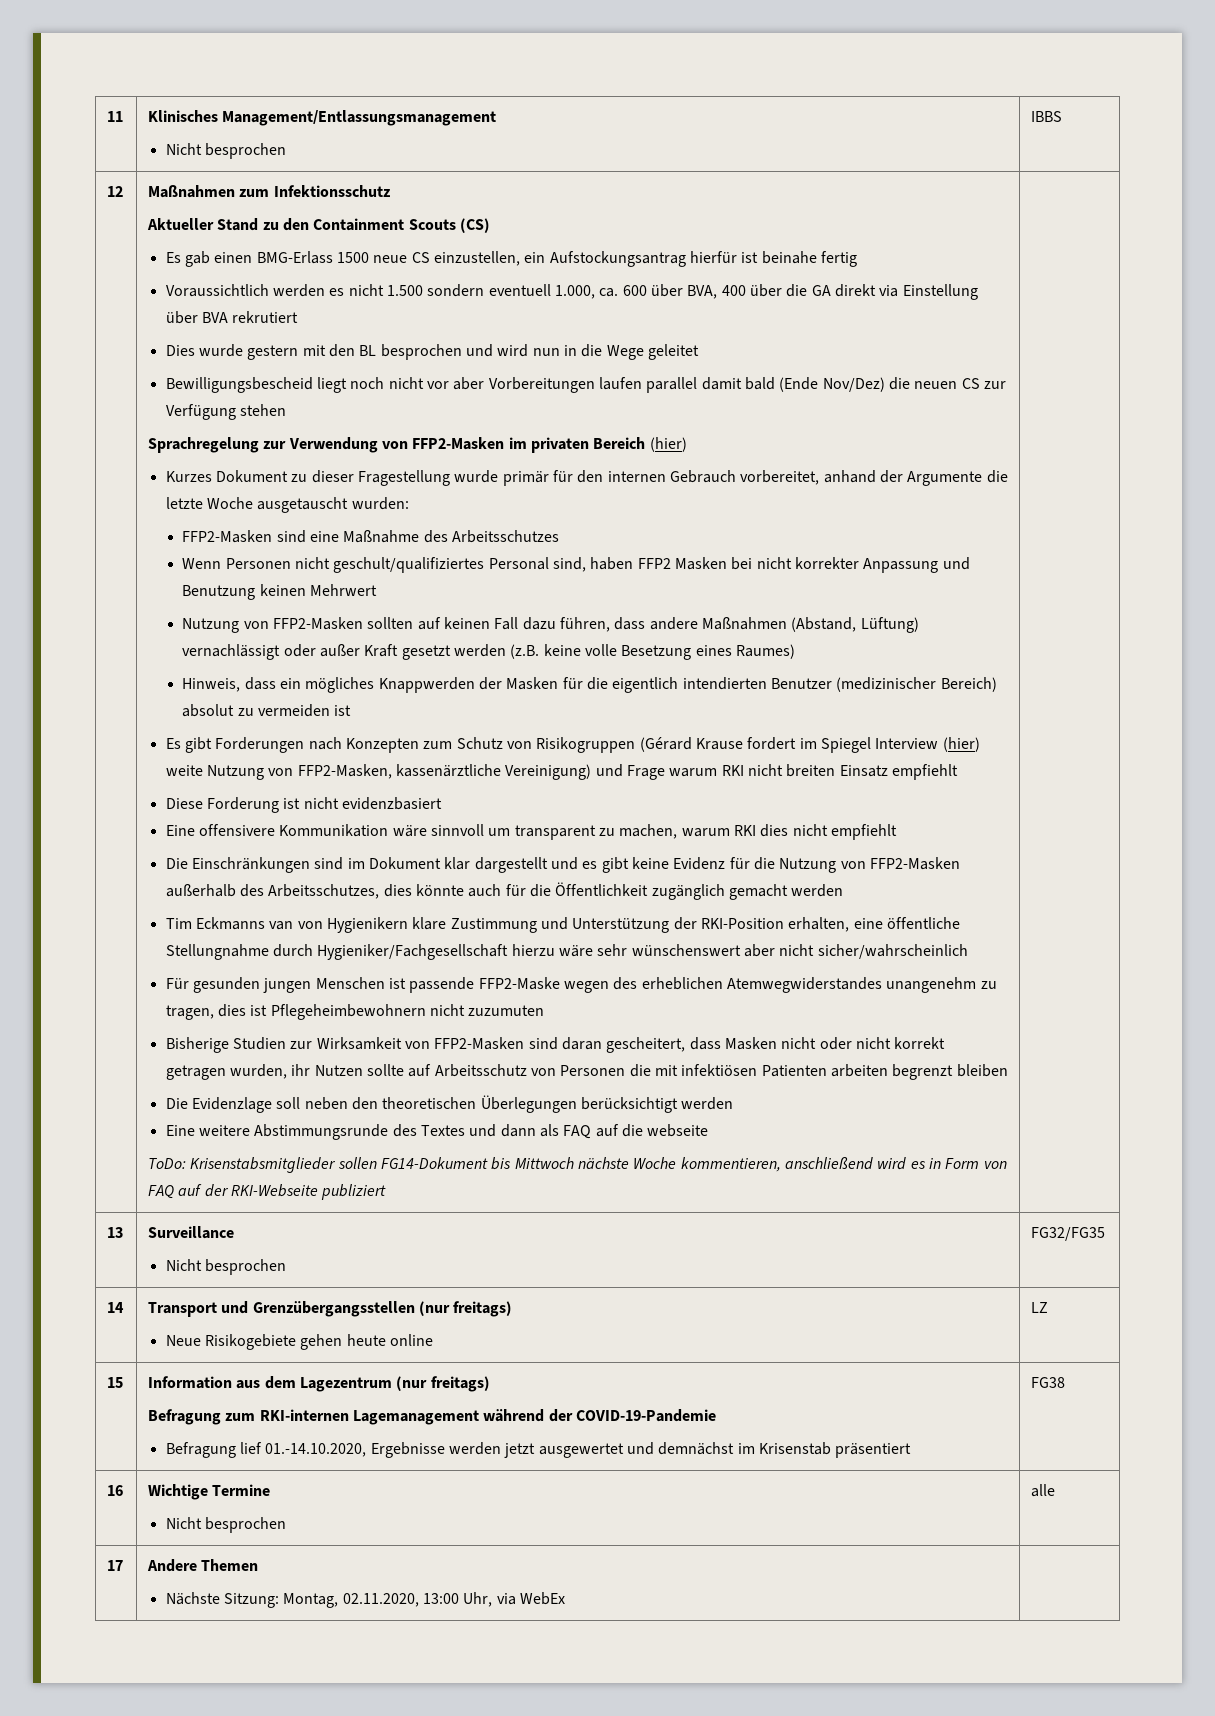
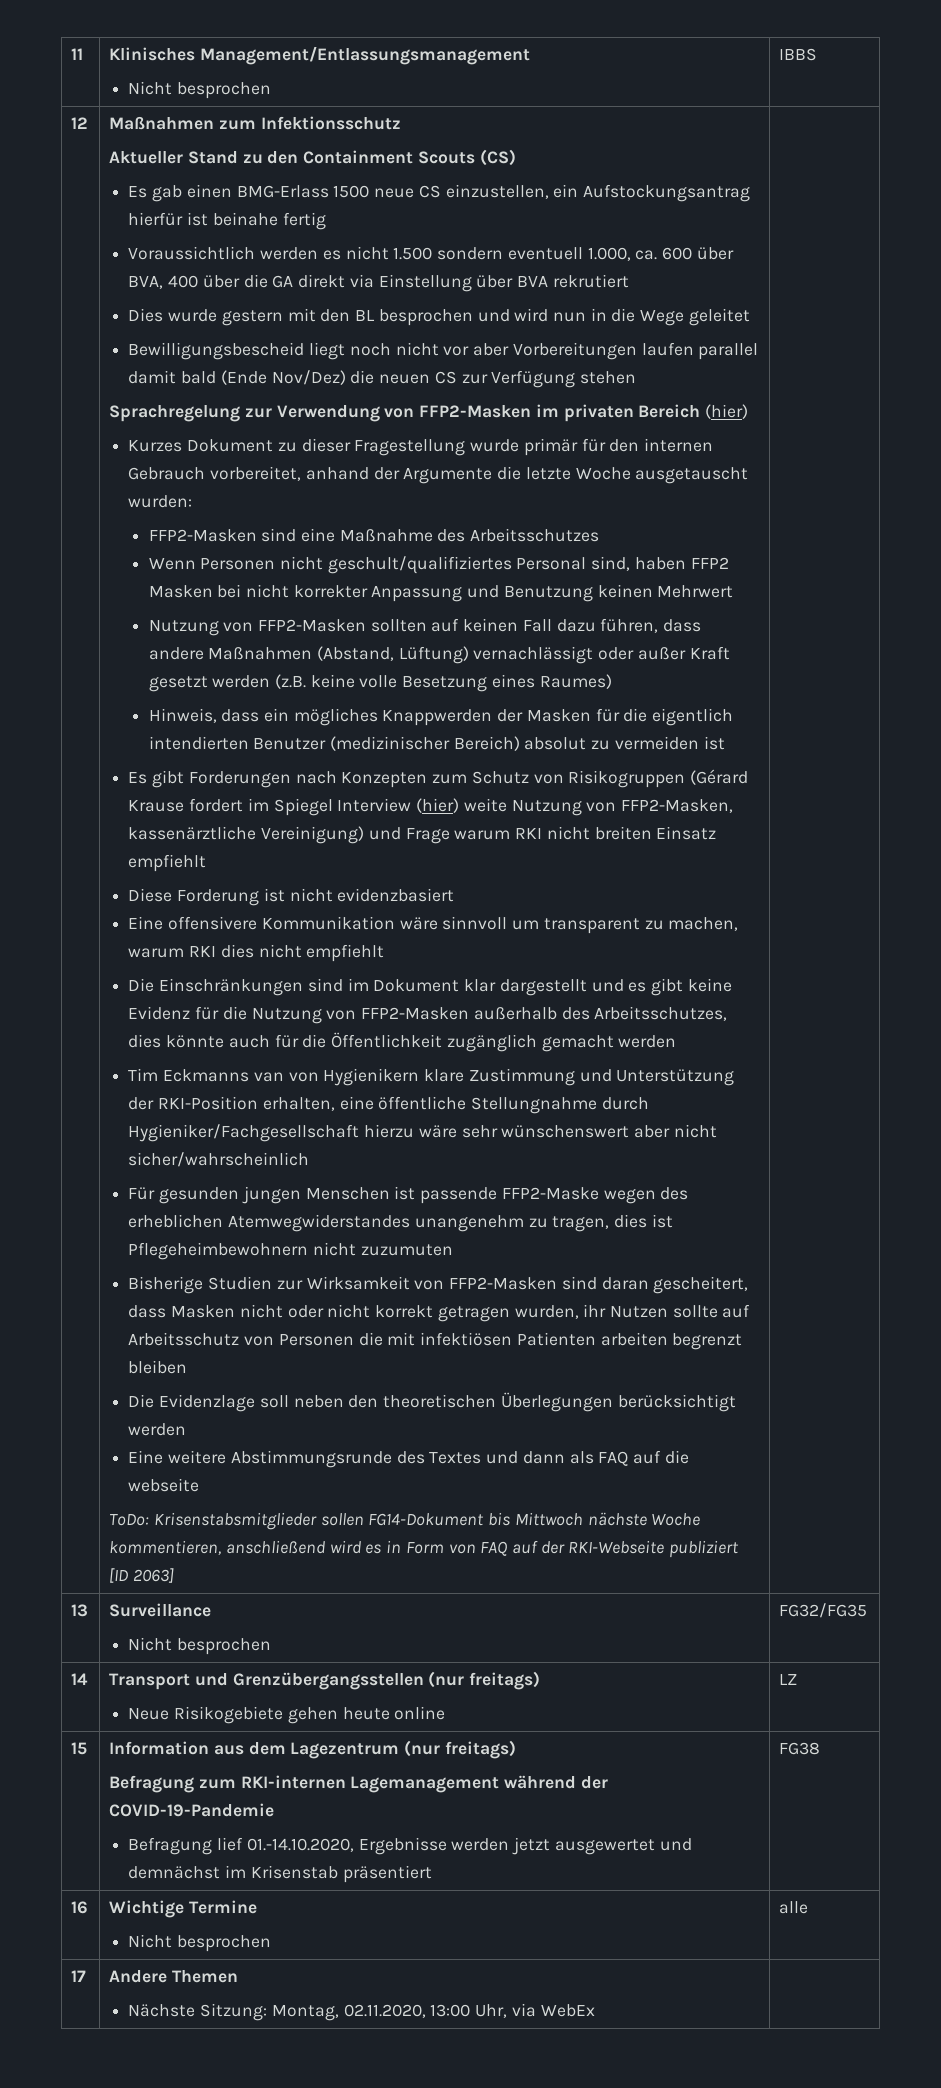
(387, 1192) none -> [109,1568,174,1583] [ID 2063]

